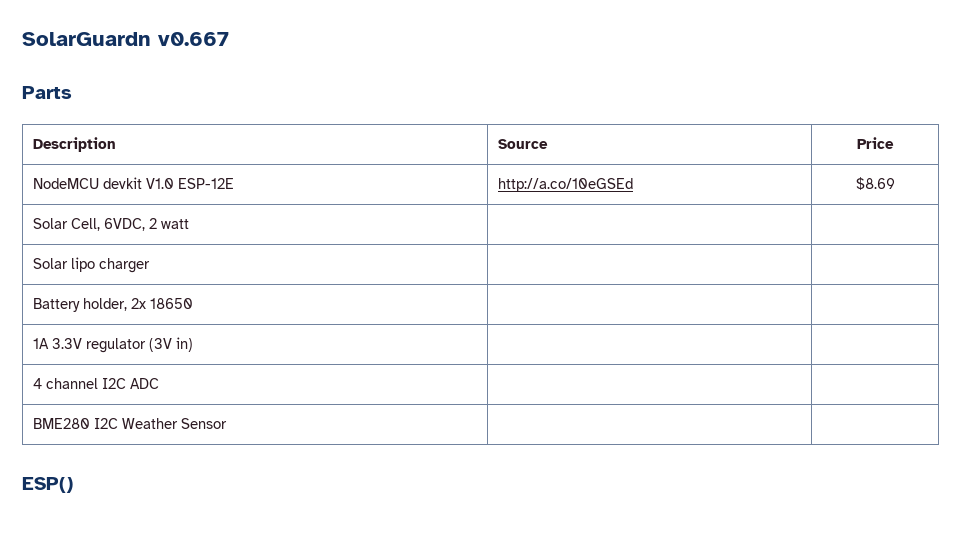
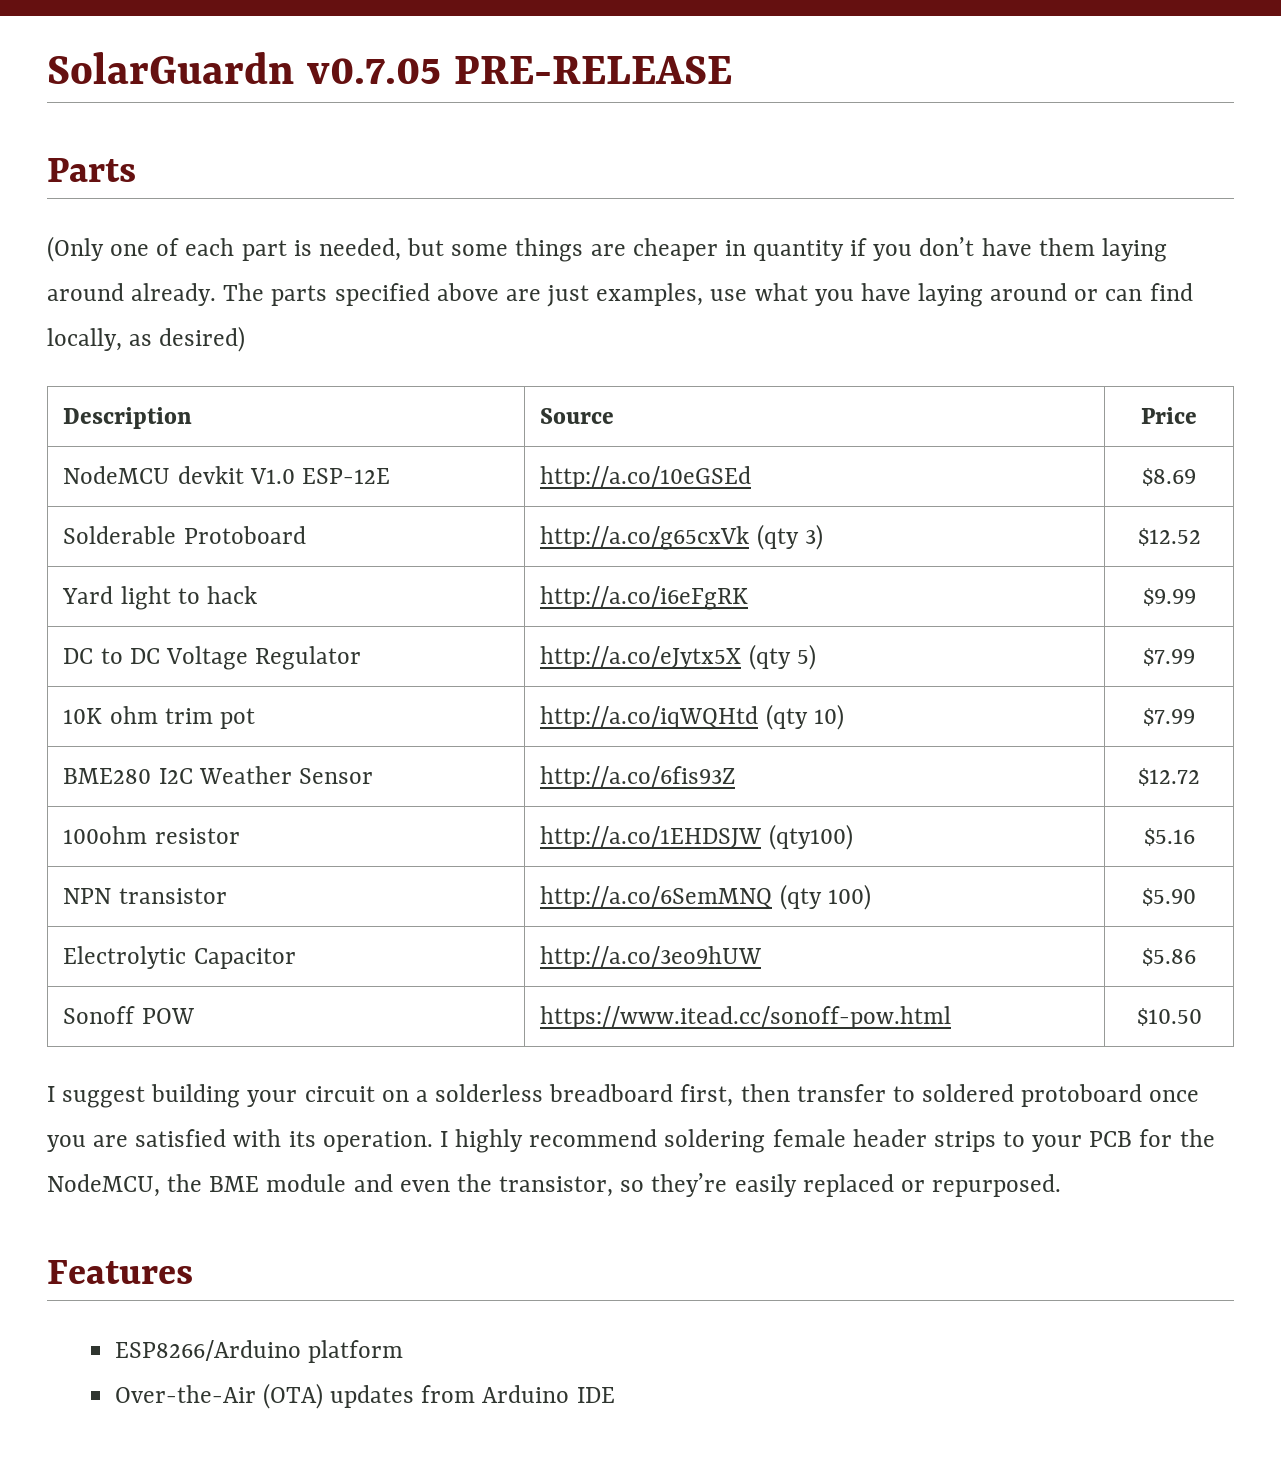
[158,32,229,46] v0.667 -> [306,56,732,84] v0.7.05 PRE-RELEASE
(72, 92) none -> [47,236,1167,262] [47,283,1193,307] [47,326,246,352] // (Only one of each part is needed, but some things are cheaper in quantity if you don’t have them laying around already. The parts specified above are just examples, use what you have laying around or can find locally, as desired)
[32,218,189,231] [32,257,150,273] [32,298,193,312] [32,337,193,353] [32,378,159,389] [32,418,227,429] [22,477,73,493] Solar Cell, 6VDC, 2 watt | | // Solar lipo charger | | // Battery holder, 2x 18650 | | // 1A 3.3V regulator (3V in) | | // 4 channel I2C ADC | | // BME280 I2C Weather Sensor | | // ESP() -> [63,526,306,544] [540,524,823,550] [1137,528,1201,546] [62,586,257,610] [540,586,749,610] [1142,588,1196,606] [63,646,362,670] [540,644,816,670] [1143,648,1195,666] [63,706,255,729] [540,704,844,730] [1143,708,1195,726] [63,766,373,784] [540,766,736,789] [1138,768,1200,786] [63,826,240,844] [540,824,853,850] [1143,828,1195,846] [63,888,227,904] [540,884,871,910] [1142,888,1196,906] [63,946,296,969] [540,946,762,969] [1142,948,1196,966] [63,1006,194,1024] [540,1006,952,1029] [1136,1008,1202,1026] [47,1084,1200,1108] [47,1129,1215,1153] [47,1173,1062,1197] [47,1260,193,1284] [114,1340,403,1363] [114,1383,615,1409] Solderable Protoboard | http://a.co/g65cxVk (qty 3) | $12.52 // Yard light to hack | http://a.co/i6eFgRK | $9.99 // DC to DC Voltage Regulator | http://a.co/eJytx5X (qty 5) | $7.99 // 10K ohm trim pot | http://a.co/iqWQHtd (qty 10) | $7.99 // BME280 I2C Weather Sensor | http://a.co/6fis93Z | $12.72 // 100ohm resistor | http://a.co/1EHDSJW (qty100) | $5.16 // NPN transistor | http://a.co/6SemMNQ (qty 100) | $5.90 // Electrolytic Capacitor | http://a.co/3eo9hUW | $5.86 // Sonoff POW | https://www.itead.cc/sonoff-pow.html | $10.50 // I suggest building your circuit on a solderless breadboard first, then transfer to soldered protoboard once you are satisfied with its operation. I highly recommend soldering female header strips to your PCB for the NodeMCU, the BME module and even the transistor, so they’re easily replaced or repurposed. // Features // ESP8266/Arduino platform // Over-the-Air (OTA) updates from Arduino IDE

